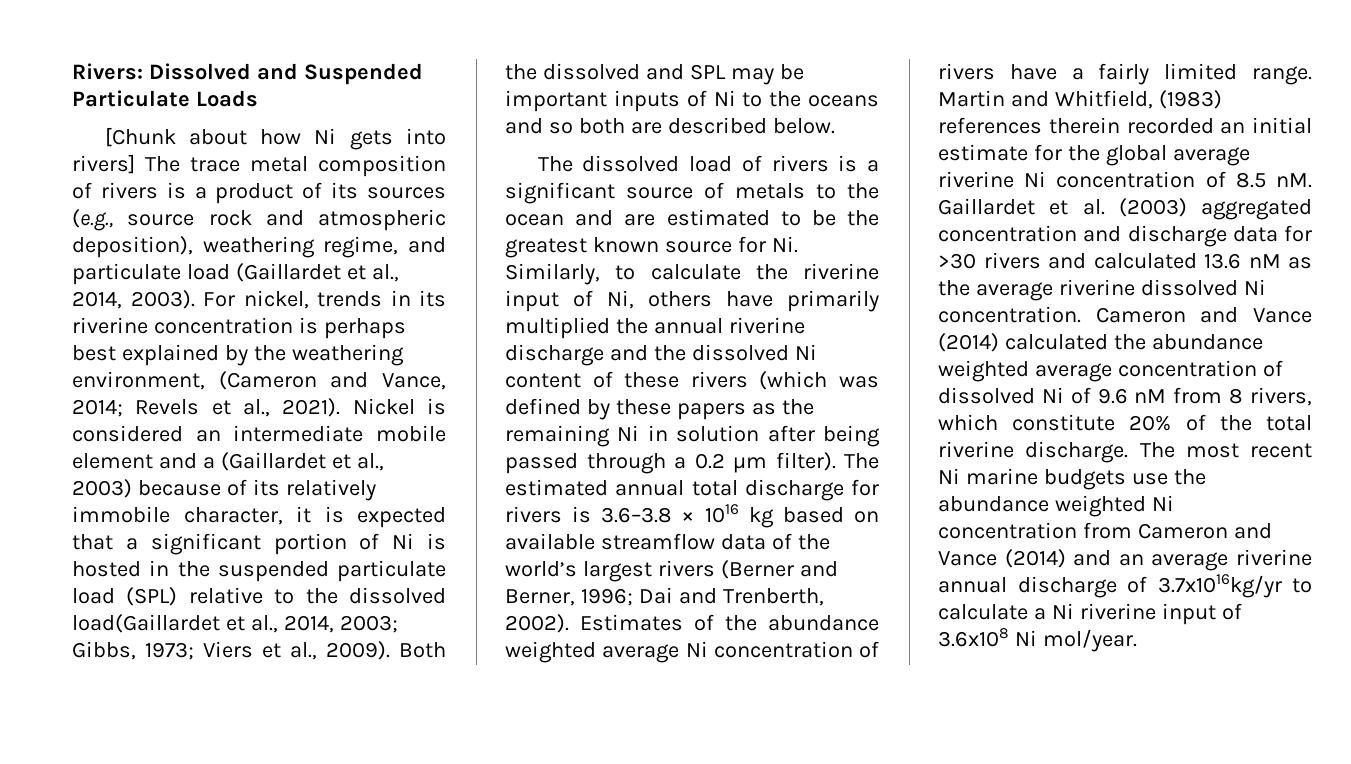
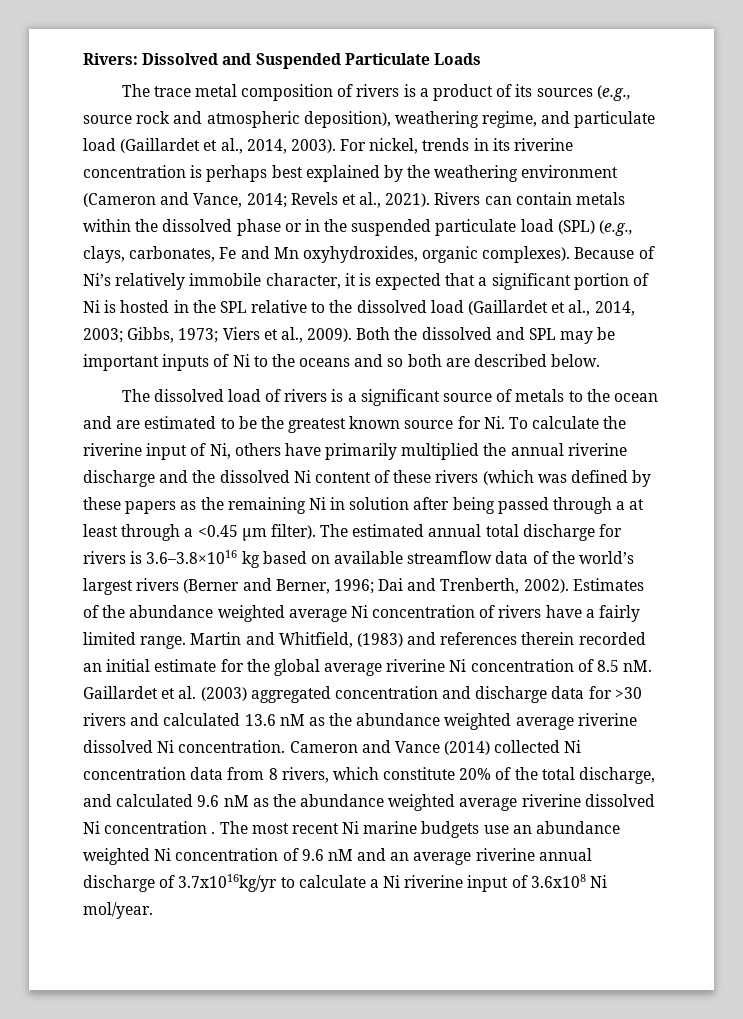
[104,127,446,150] [72,154,135,174] [Chunk about how Ni gets into rivers] -> (481, 59) none
[72,371,205,390] environment, -> [521,165,619,178] environment
[352,398,446,415] [72,425,447,442] [72,452,384,471] [72,479,280,498] Nickel is considered an intermediate mobile element and a (Gaillardet et al., 2003) because of its -> [434,192,626,205] [83,219,634,236] [83,246,655,263] [83,273,111,286] Rivers can contain metals within the dissolved phase or in the suspended particulate load (SPL) (e.g., clays, carbonates, Fe and Mn oxyhydroxides, organic complexes). Because of Ni’s
[217,560,446,582] [72,587,178,606] suspended particulate load (SPL) -> [219,301,247,313] SPL
[72,614,220,633] load(Gaillardet -> [430,300,549,315] load (Gaillardet
[505,263,636,285] Similarly, to -> [509,417,529,429] To
[694,453,725,469] 0.2 -> [629,499,645,510] [83,524,238,541] at least through a <0.45
[601,504,739,523] 3.6–3.8 × 1016 -> [146,550,238,564] 3.6–3.8×1016
(1222, 99) none -> [407,632,437,645] and
(970, 288) none -> [356,713,512,730] abundance weighted
[1004,334,1263,350] [938,360,1283,382] [938,387,1167,404] calculated the abundance weighted average concentration of dissolved Ni of 9.6 nM -> [494,740,582,753] [83,767,224,780] collected Ni concentration data
[938,441,1129,463] riverine discharge. -> [579,767,656,784] [83,794,655,811] [83,821,216,834] discharge, and calculated 9.6 nM as the abundance weighted average riverine dissolved Ni concentration .
[1173,469,1206,485] the -> [512,825,532,834] an
[1082,522,1272,539] [938,549,1066,568] from Cameron and Vance (2014) -> [282,848,353,861] of 9.6 nM

